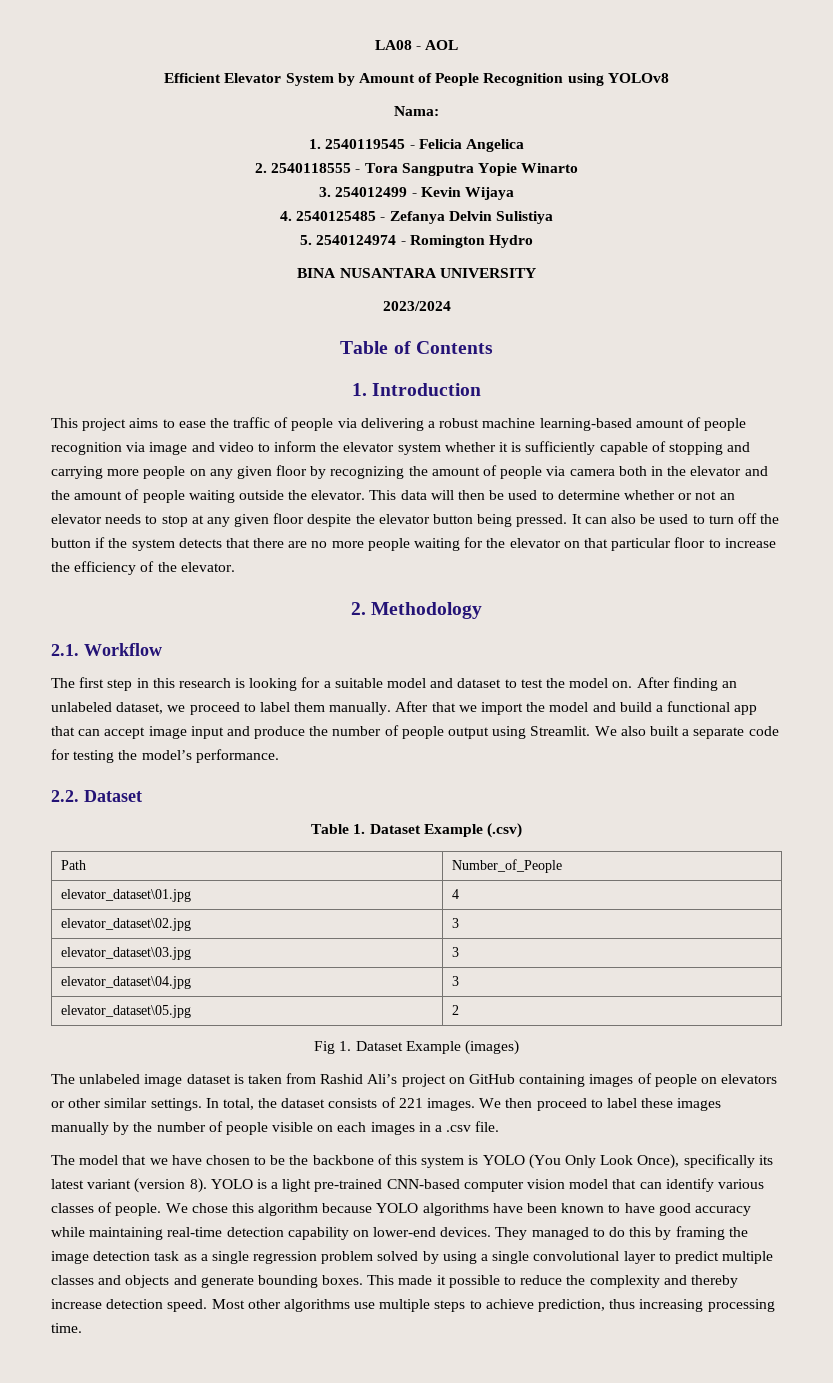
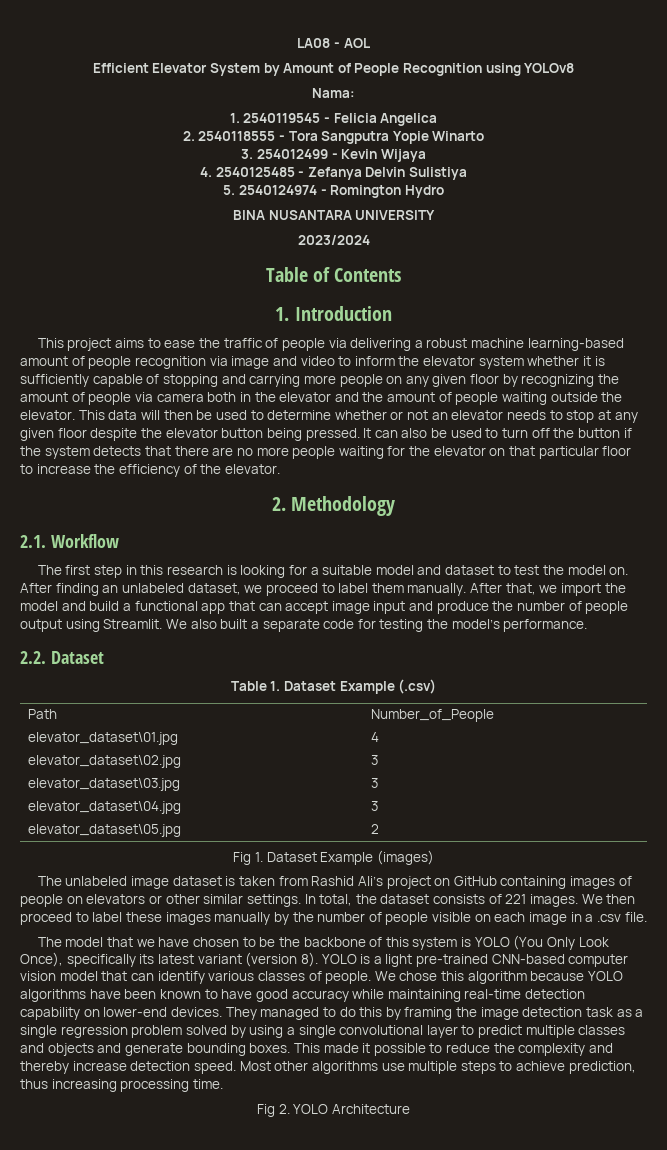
[431,702,456,712] that -> [505,583,536,595] that,
[370,1122,415,1135] images -> [529,912,568,925] image
(82, 1328) none -> [257,1104,410,1117] // Fig 2. YOLO Architecture

